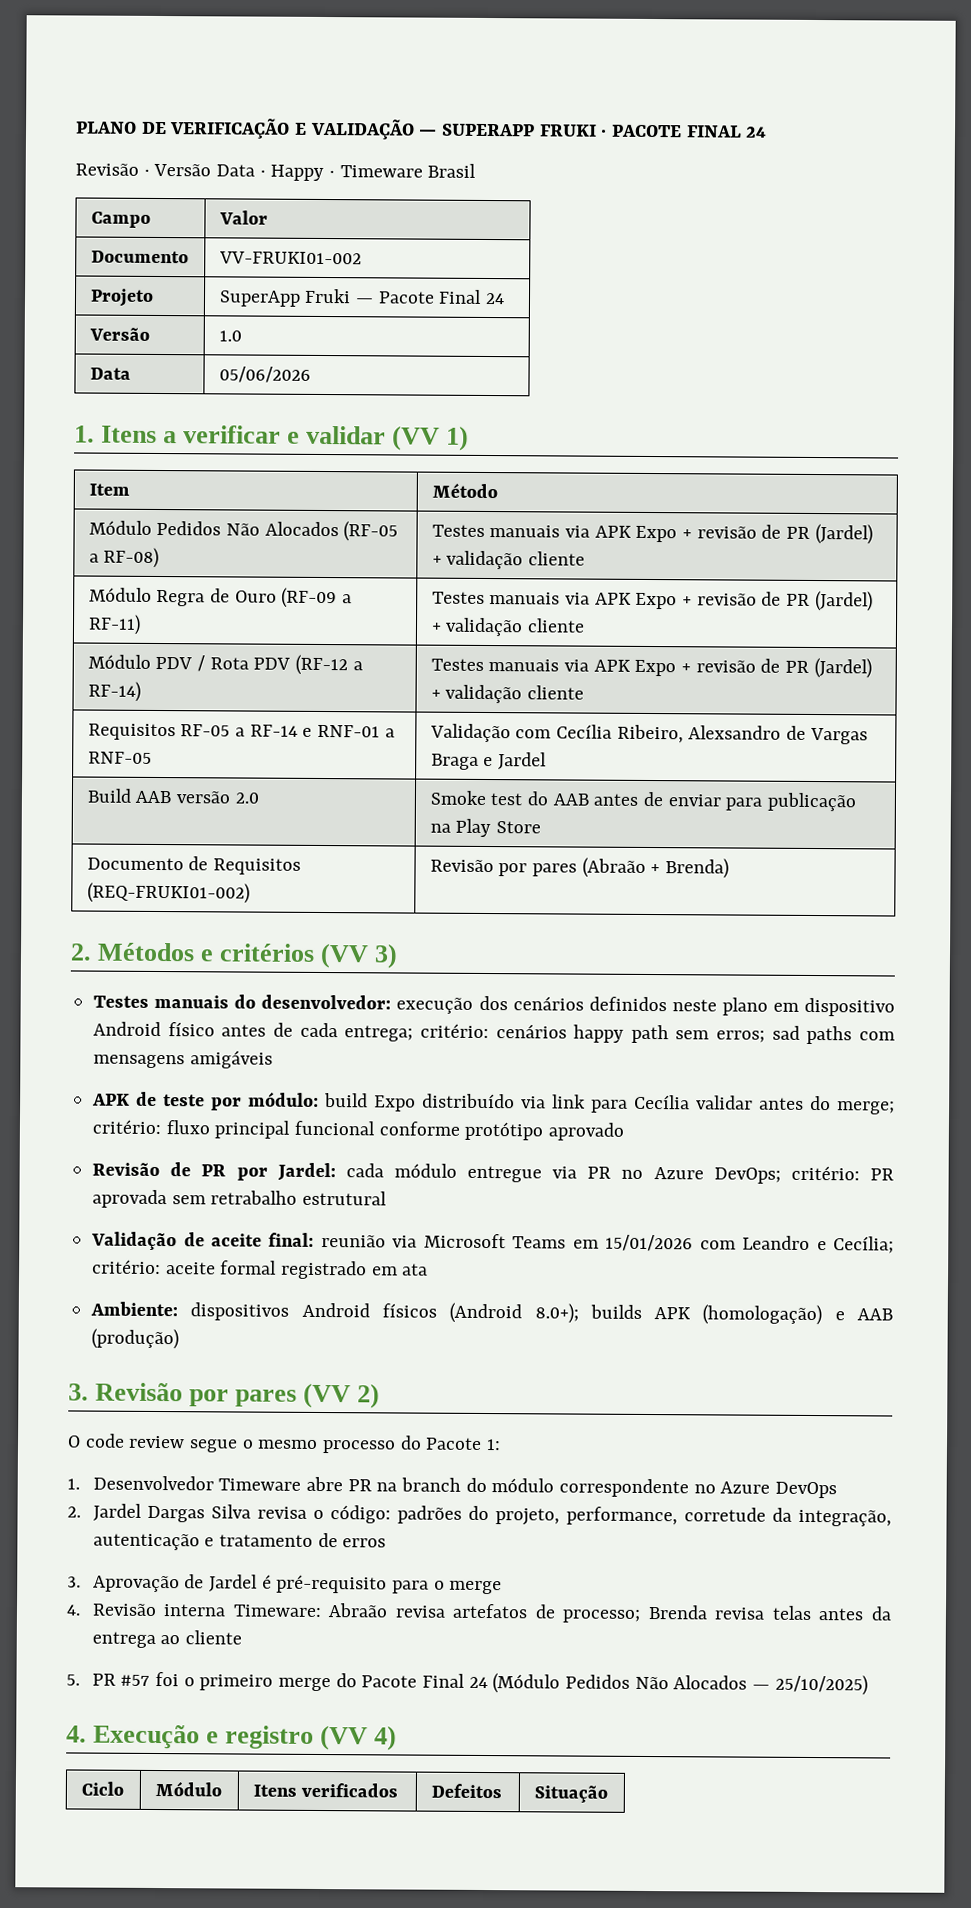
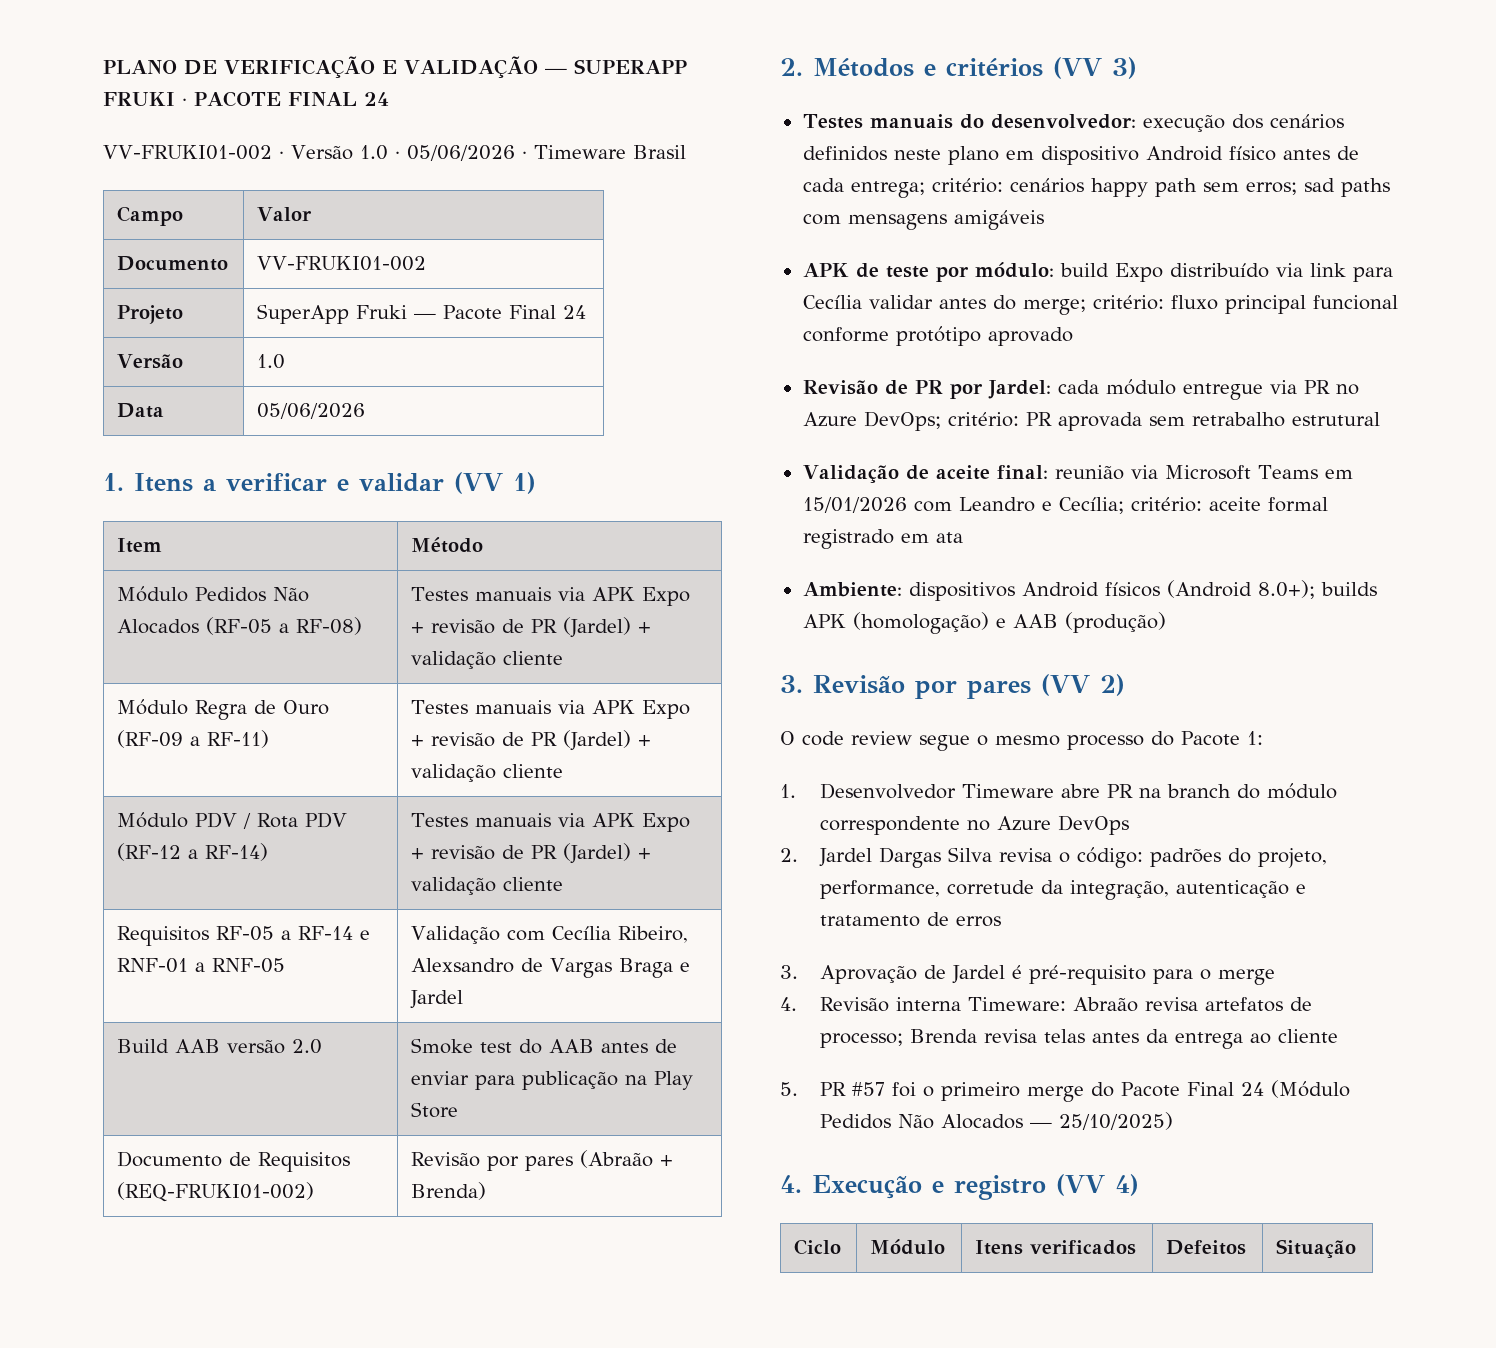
[75,163,139,176] Revisão -> [103,145,272,160] VV-FRUKI01-002
[216,164,325,182] Data · Happy -> [359,145,515,161] 1.0 · 05/06/2026

